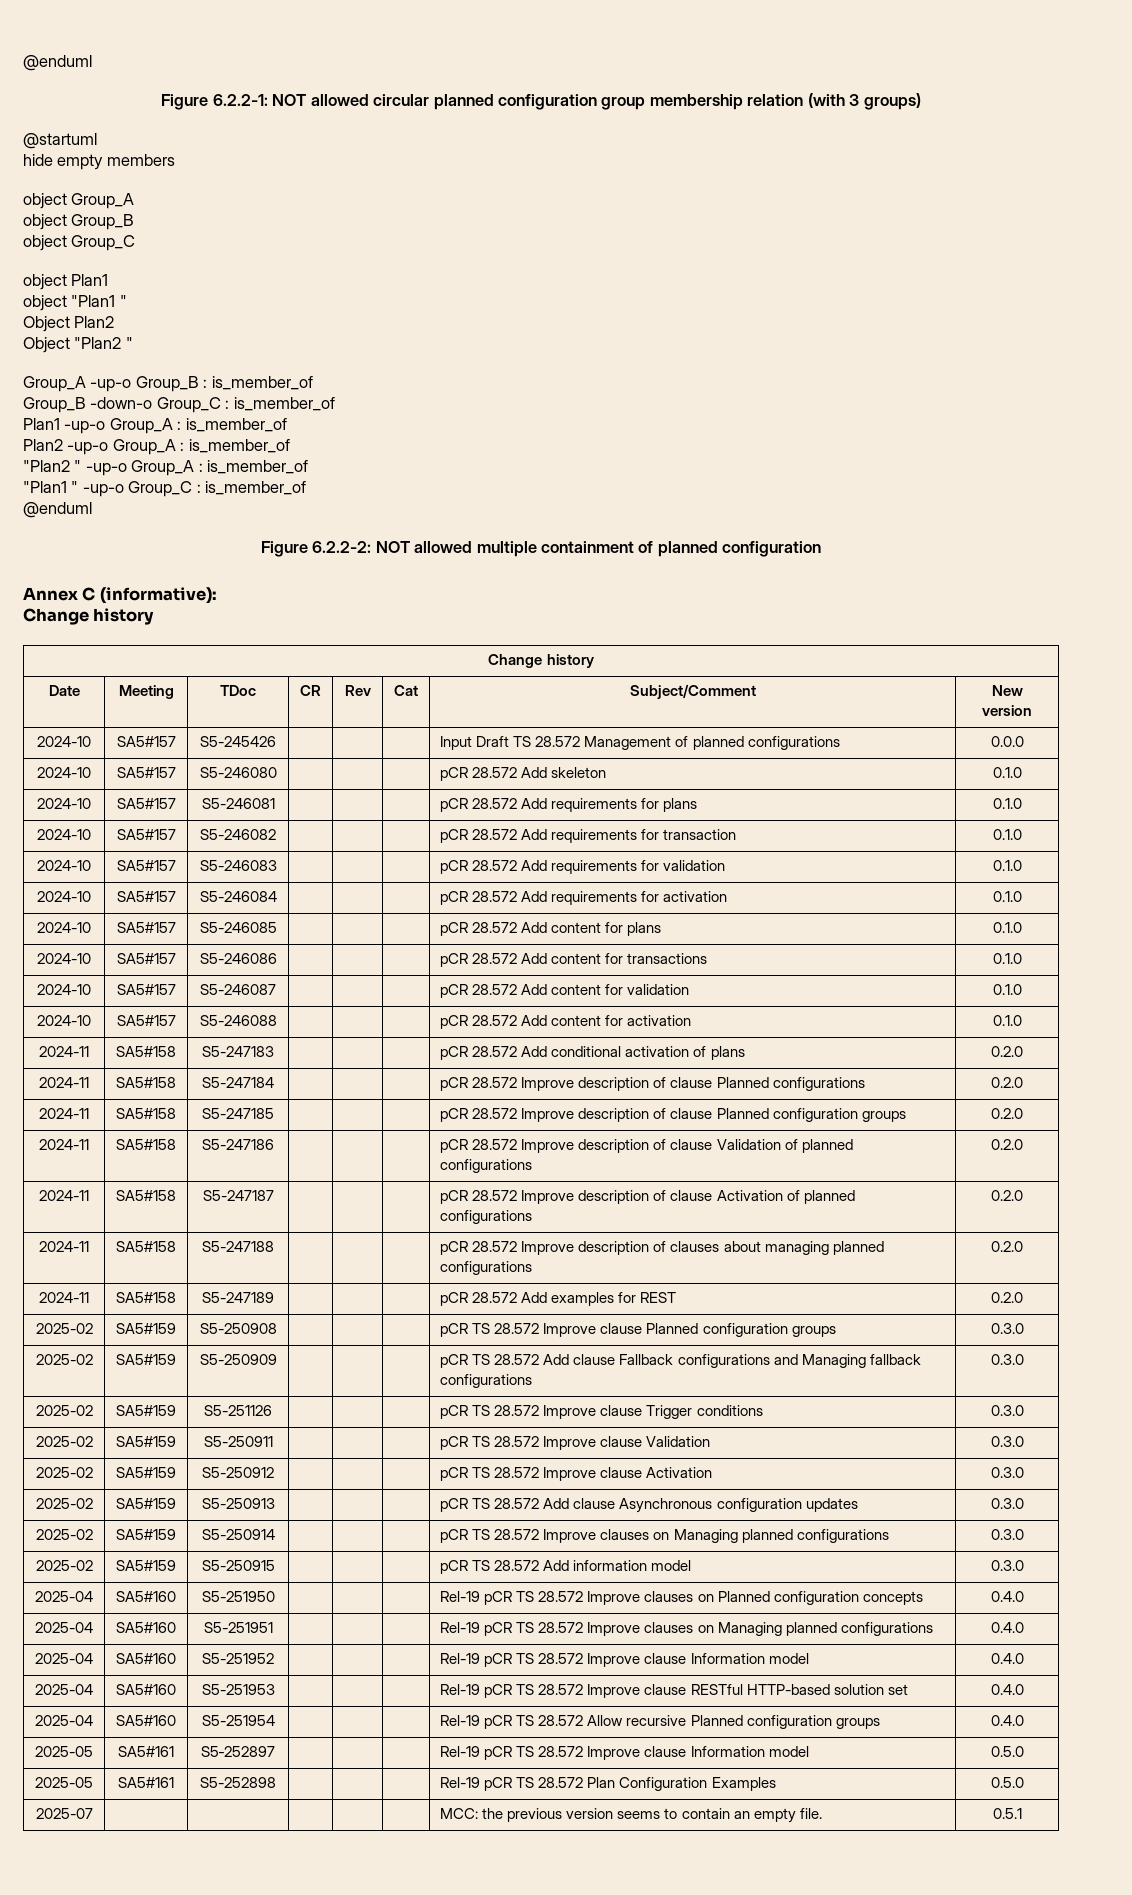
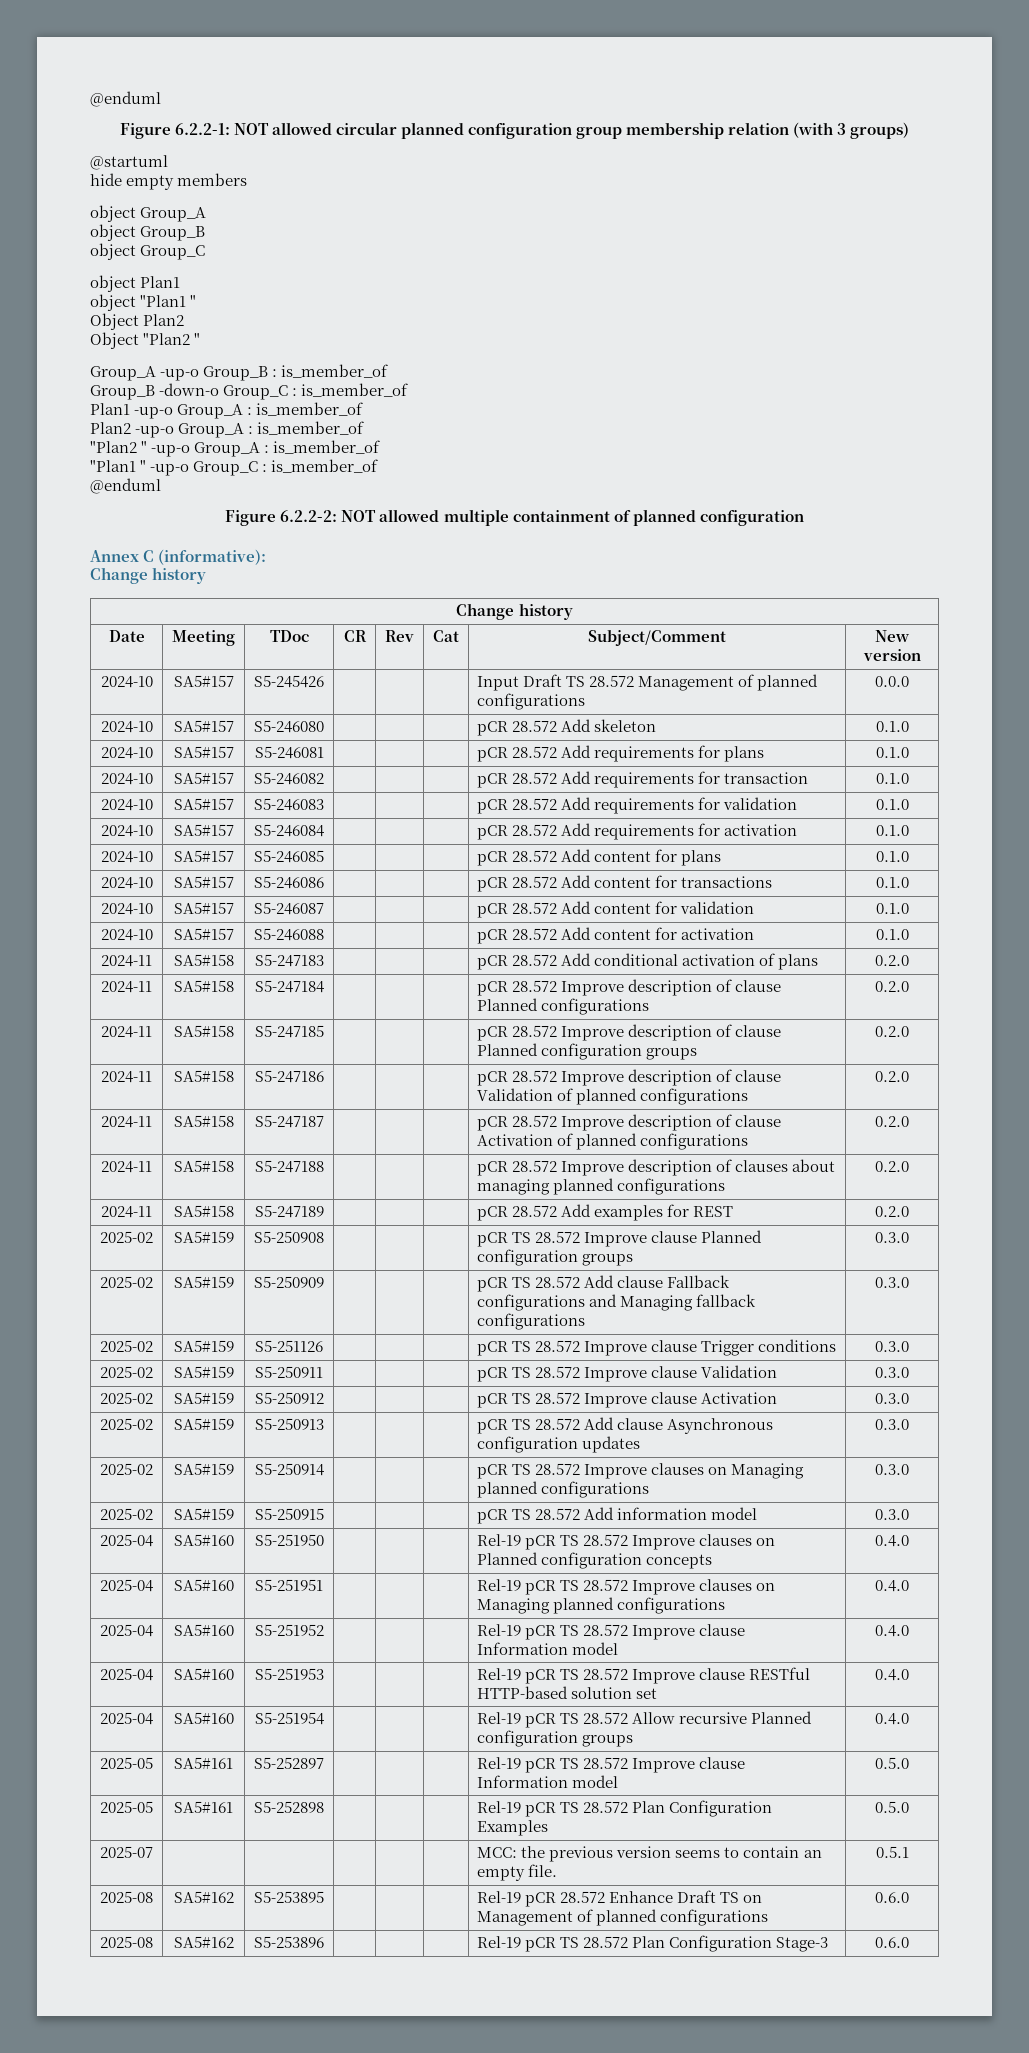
(1022, 1813) none -> [100,1891,153,1903] [173,1891,234,1903] [254,1891,324,1903] [477,1890,763,1907] [477,1909,769,1926] [875,1892,910,1903] [100,1936,153,1948] [173,1936,234,1948] [254,1936,324,1948] [477,1935,829,1952] [875,1937,910,1948] // 2025-08 | SA5#162 | S5-253895 | | | | Rel-19 pCR 28.572 Enhance Draft TS on Management of planned configurations | 0.6.0 // 2025-08 | SA5#162 | S5-253896 | | | | Rel-19 pCR TS 28.572 Plan Configuration Stage-3 | 0.6.0

